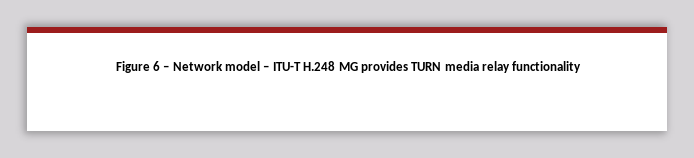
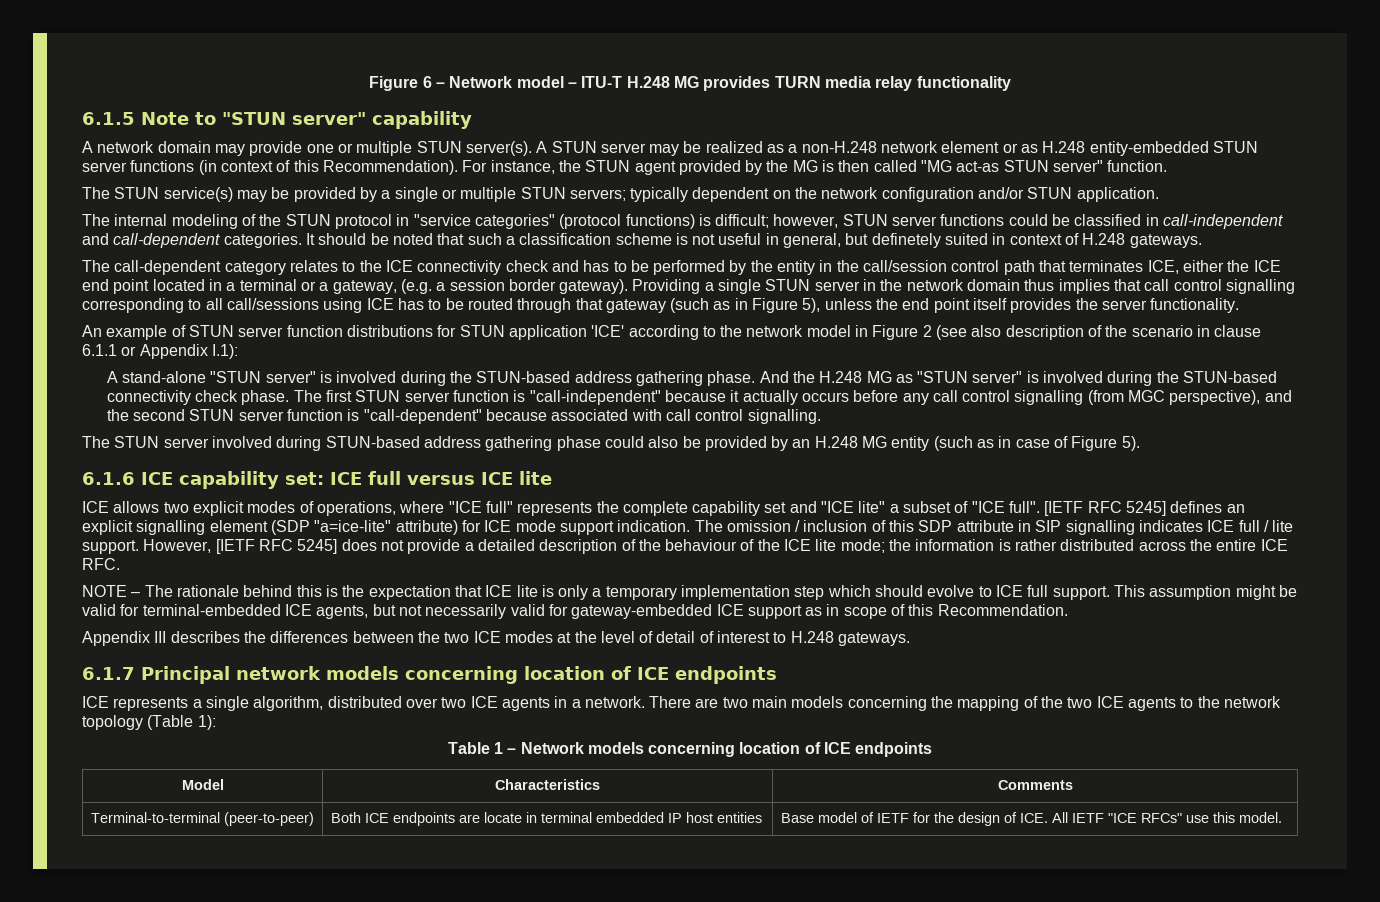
(582, 67) none -> [82,111,472,129] [82,141,1259,156] [82,160,1168,175] [82,187,1159,202] [82,214,1284,229] [82,233,1202,248] [82,260,1281,275] [82,279,1295,294] [82,298,1240,313] [82,325,1262,340] [82,344,238,359] [106,371,1278,386] [106,390,1292,405] [106,409,821,424] [82,436,1140,451] [82,471,552,489] [82,501,1245,516] [82,520,1294,535] [82,539,1288,554] [82,558,120,570] [82,585,1297,600] [82,604,1068,619] [82,631,911,646] [82,666,777,684] [82,696,1281,711] [82,715,216,730] [447,742,933,757] [181,779,224,790] [495,779,600,790] [997,780,1073,790] [90,812,314,826] [330,812,762,826] [780,812,1282,826] // 6.1.5 Note to "STUN server" capability // A network domain may provide one or multiple STUN server(s). A STUN server may be realized as a non-H.248 network element or as H.248 entity-embedded STUN server functions (in context of this Recommendation). For instance, the STUN agent provided by the MG is then called "MG act-as STUN server" function. // The STUN service(s) may be provided by a single or multiple STUN servers; typically dependent on the network configuration and/or STUN application. // The internal modeling of the STUN protocol in "service categories" (protocol functions) is difficult; however, STUN server functions could be classified in call-independent and call-dependent categories. It should be noted that such a classification scheme is not useful in general, but definetely suited in context of H.248 gateways. // The call-dependent category relates to the ICE connectivity check and has to be performed by the entity in the call/session control path that terminates ICE, either the ICE end point located in a terminal or a gateway, (e.g. a session border gateway). Providing a single STUN server in the network domain thus implies that call control signalling corresponding to all call/sessions using ICE has to be routed through that gateway (such as in Figure 5), unless the end point itself provides the server functionality. // An example of STUN server function distributions for STUN application 'ICE' according to the network model in Figure 2 (see also description of the scenario in clause 6.1.1 or Appendix I.1): // A stand-alone "STUN server" is involved during the STUN-based address gathering phase. And the H.248 MG as "STUN server" is involved during the STUN-based connectivity check phase. The first STUN server function is "call-independent" because it actually occurs before any call control signalling (from MGC perspective), and the second STUN server function is "call-dependent" because associated with call control signalling. // The STUN server involved during STUN-based address gathering phase could also be provided by an H.248 MG entity (such as in case of Figure 5). // 6.1.6 ICE capability set: ICE full versus ICE lite // ICE allows two explicit modes of operations, where "ICE full" represents the complete capability set and "ICE lite" a subset of "ICE full". [IETF RFC 5245] defines an explicit signalling element (SDP "a=ice-lite" attribute) for ICE mode support indication. The omission / inclusion of this SDP attribute in SIP signalling indicates ICE full / lite support. However, [IETF RFC 5245] does not provide a detailed description of the behaviour of the ICE lite mode; the information is rather distributed across the entire ICE RFC. // NOTE – The rationale behind this is the expectation that ICE lite is only a temporary implementation step which should evolve to ICE full support. This assumption might be valid for terminal-embedded ICE agents, but not necessarily valid for gateway-embedded ICE support as in scope of this Recommendation. // Appendix III describes the differences between the two ICE modes at the level of detail of interest to H.248 gateways. // 6.1.7 Principal network models concerning location of ICE endpoints // ICE represents a single algorithm, distributed over two ICE agents in a network. There are two main models concerning the mapping of the two ICE agents to the network topology (Table 1): // Table 1 – Network models concerning location of ICE endpoints // Model | Characteristics | Comments // Terminal-to-terminal (peer-to-peer) | Both ICE endpoints are locate in terminal embedded IP host entities | Base model of IETF for the design of ICE. All IETF "ICE RFCs" use this model.

